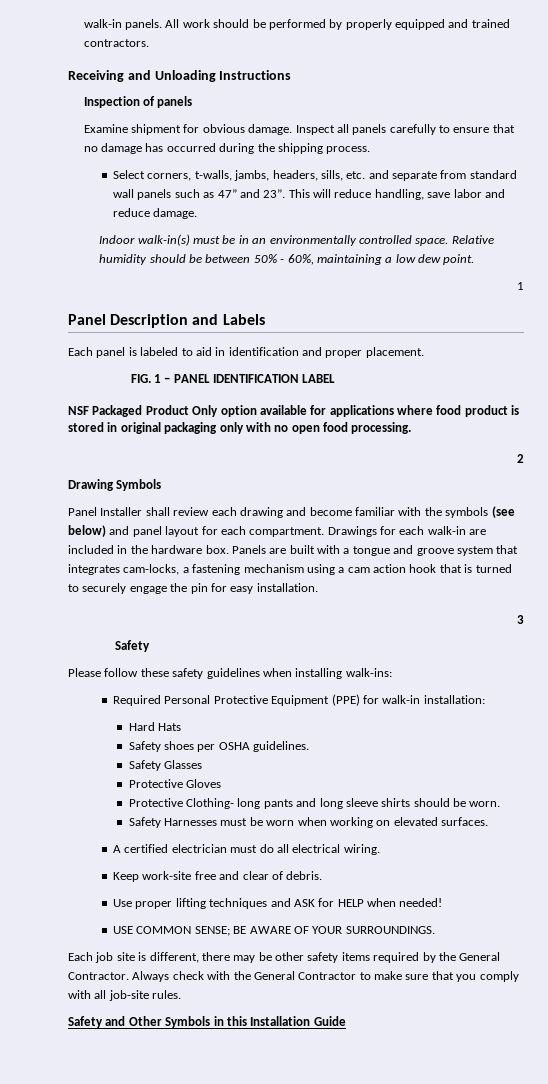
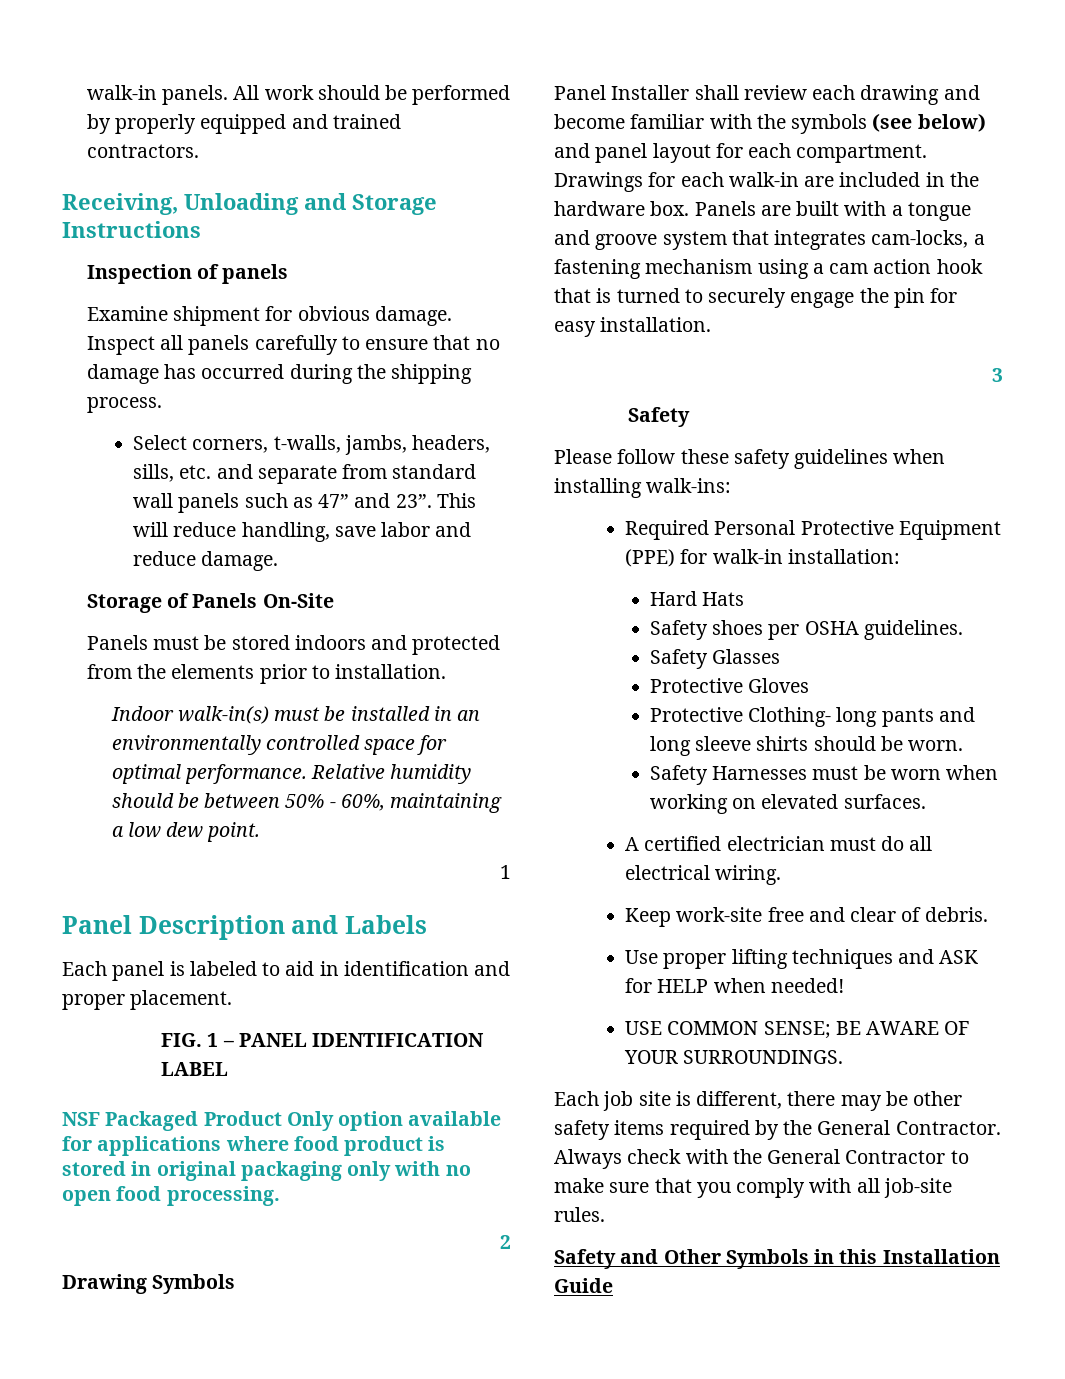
[68,70,216,82] Receiving and Unloading -> [62,193,437,215] Receiving, Unloading and Storage
(198, 213) none -> [86,593,334,613] [86,635,501,655] [86,664,447,684] // Storage of Panels On-Site // Panels must be stored indoors and protected from the elements prior to installation.
(236, 239) none -> [350,706,430,721] installed
[415,238,449,246] space. -> [364,735,448,755] [111,764,307,784] space for optimal performance.

